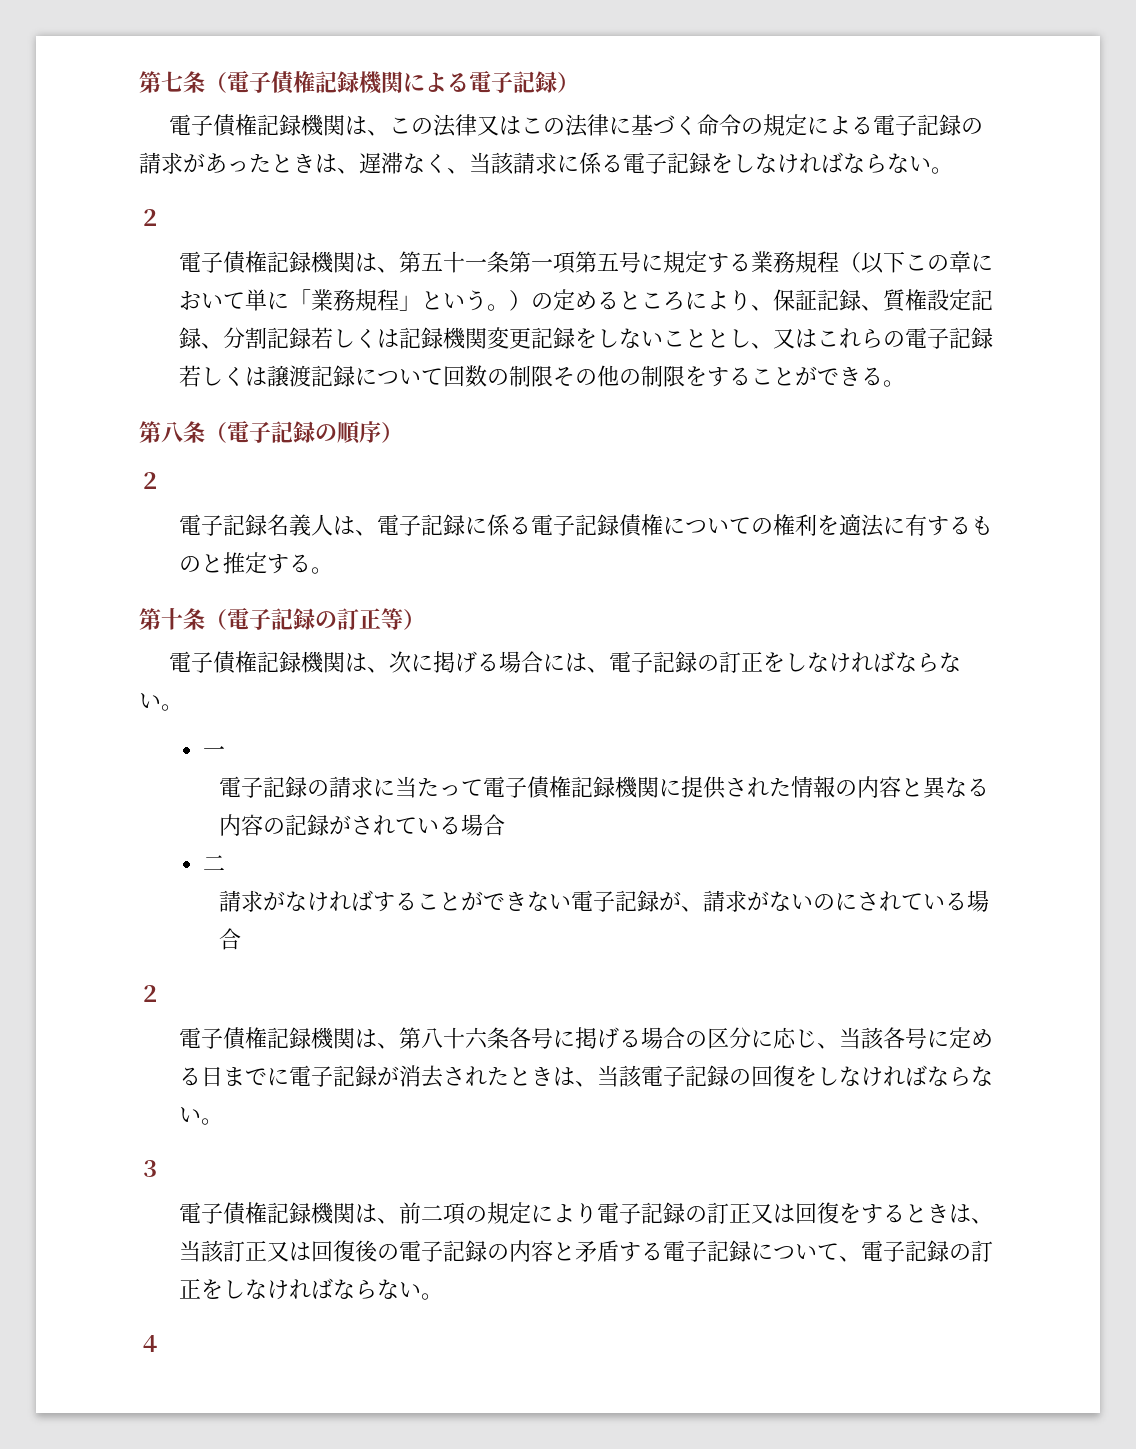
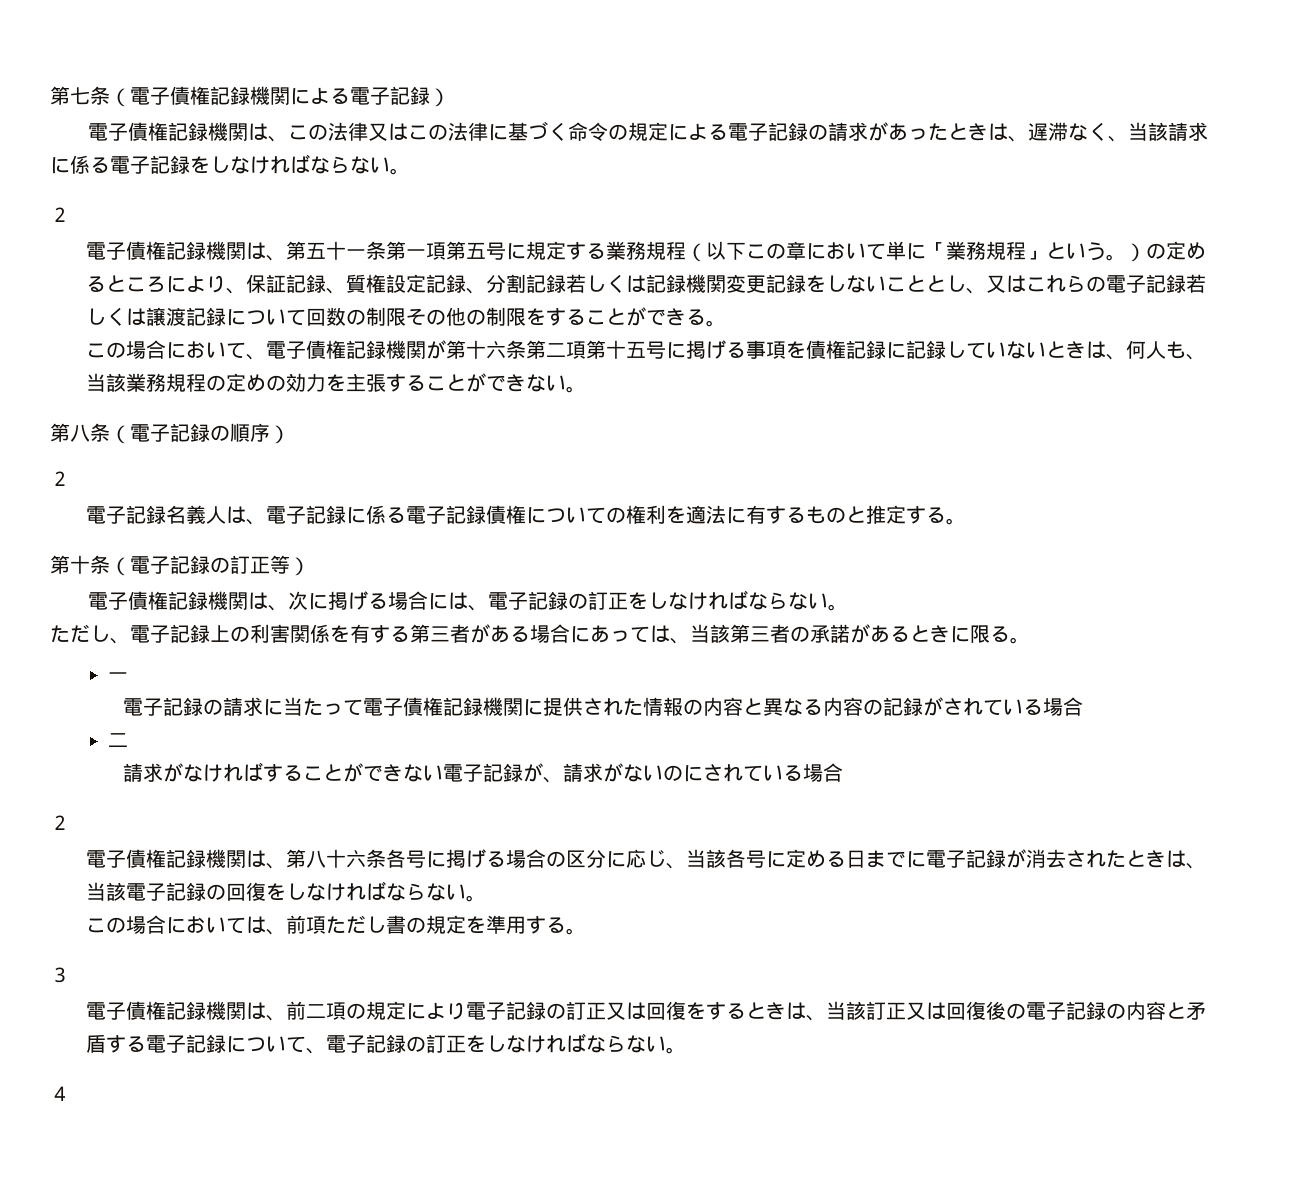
(905, 383) none -> [86,340,1207,360] [86,373,587,393] // この場合において、電子債権記録機関が第十六条第二項第十五号に掲げる事項を債権記録に記録していないときは、何人も、当該業務規程の定めの効力を主張することができない。
(183, 707) none -> [50,624,1030,644] // ただし、電子記録上の利害関係を有する第三者がある場合にあっては、当該第三者の承諾があるときに限る。
(223, 1121) none -> [86,915,587,935] // この場合においては、前項ただし書の規定を準用する。

